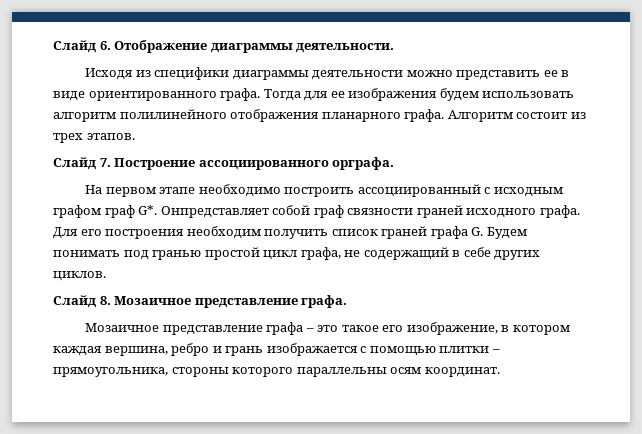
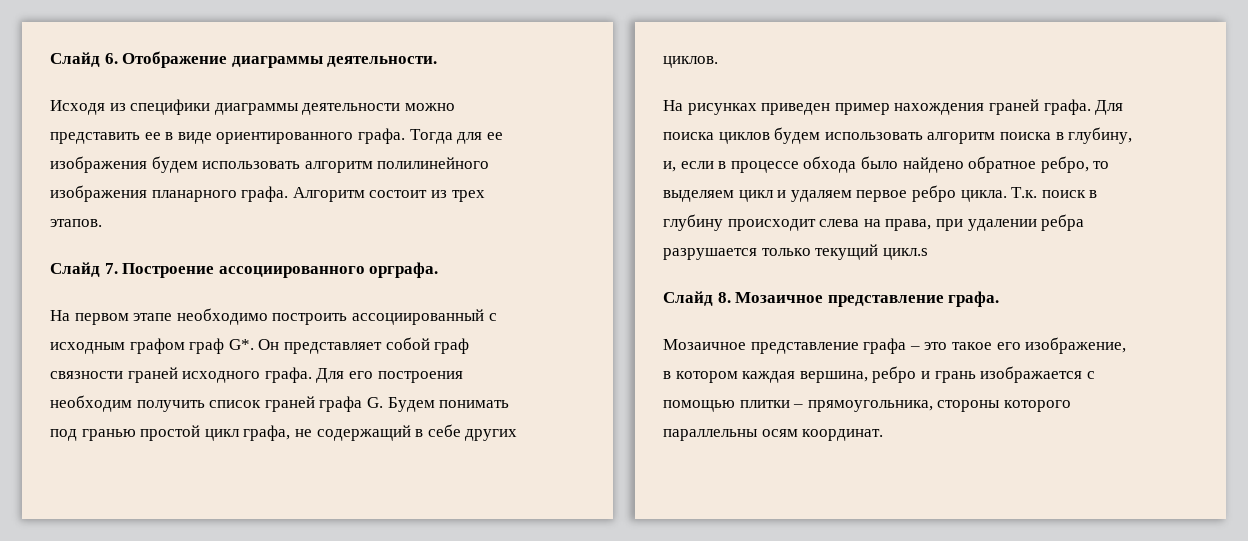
[230,109,320,122] отображения -> [50,185,147,202] изображения
[160,206,269,218] Онпредставляет -> [258,339,382,354] Он представляет
(106, 276) none -> [663,99,1124,115] [663,127,1133,144] [663,156,1110,173] [663,185,1098,202] [663,214,1085,231] [663,244,928,260] // На рисунках приведен пример нахождения граней графа. Для поиска циклов будем использовать алгоритм поиска в глубину, и, если в процессе обхода было найдено обратное ребро, то выделяем цикл и удаляем первое ребро цикла. Т.к. поиск в глубину происходит слева на права, при удалении ребра разрушается только текущий цикл.s

